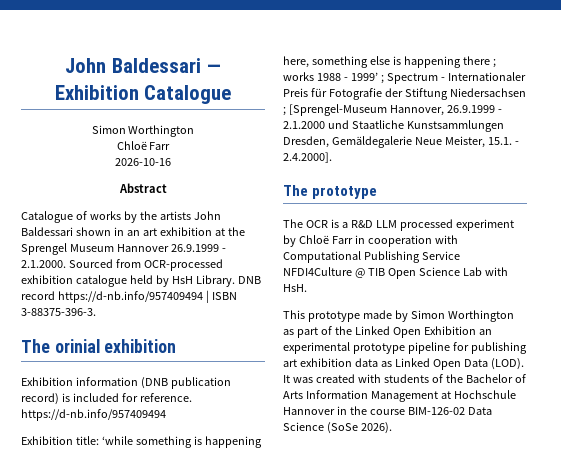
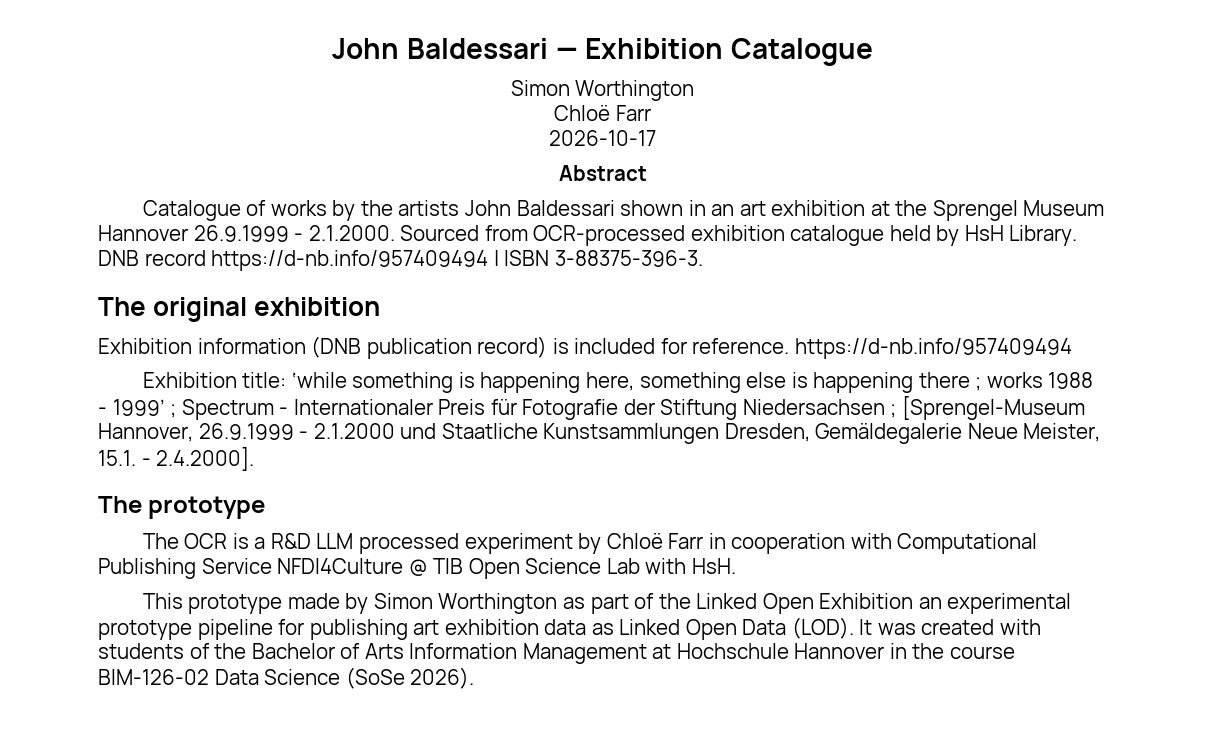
[115,158,171,166] 2026-10-16 -> [549,130,656,146] 2026-10-17
[54,339,100,353] orinial -> [153,297,248,322] original

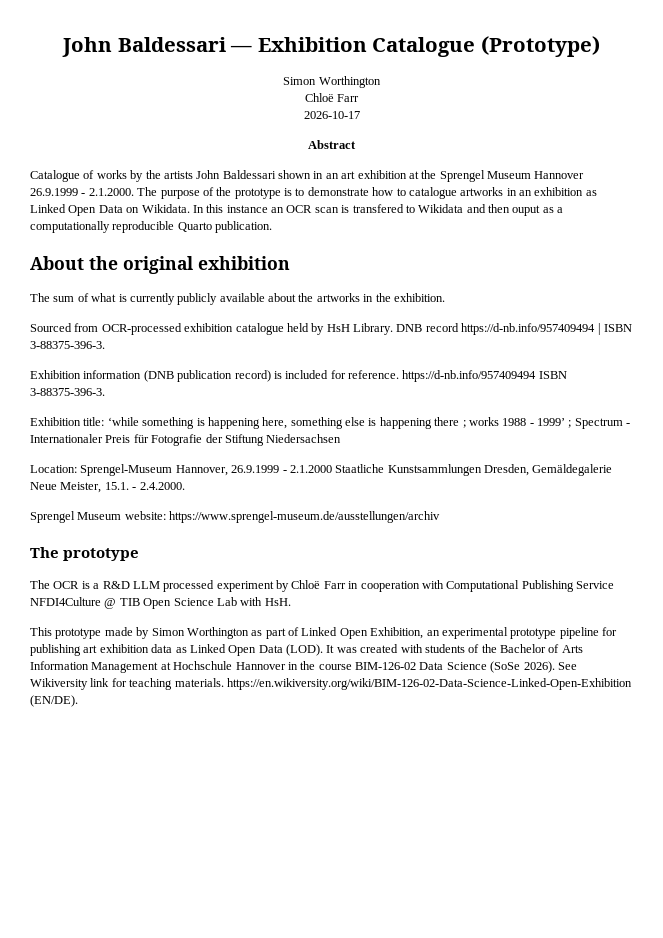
(873, 52) none -> [480,36,600,57] (Prototype)
(395, 233) none -> [137,187,597,199] [30,204,564,216] [30,221,273,233] [30,256,290,274] [30,293,445,305] The purpose of the prototype is to demonstrate how to catalogue artworks in an exhibition as Linked Open Data on Wikidata. In this instance an OCR scan is transfered to Wikidata and then ouput as a computationally reproducible Quarto publication. // About the original exhibition // The sum of what is currently publicly available about the artworks in the exhibition. //
[98,297,381,322] // The original exhibition -> (105, 345) none
(1072, 348) none -> [538,371,567,379] [30,388,105,396] ISBN 3-88375-396-3.
[890,396,1085,420] ; [Sprengel-Museum -> [30,464,173,476] // Location: Sprengel-Museum
[400,423,437,439] und -> (332, 469) none
[156,447,255,471] 2.4.2000]. -> [139,482,185,490] [30,511,441,523] 2.4.2000. // Sprengel Museum website: https://www.sprengel-museum.de/ausstellungen/archiv
[658,593,914,614] the Linked Open Exhibition -> [301,627,424,639] Linked Open Exhibition,
(475, 678) none -> [557,662,577,670] [30,678,632,690] [30,695,78,707] See Wikiversity link for teaching materials. https://en.wikiversity.org/wiki/BIM-126-02-Data-Science-Linked-Open-Exhibition (EN/DE).

